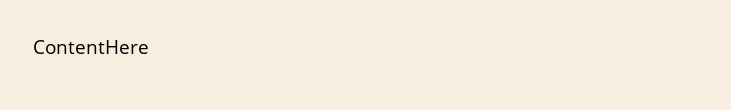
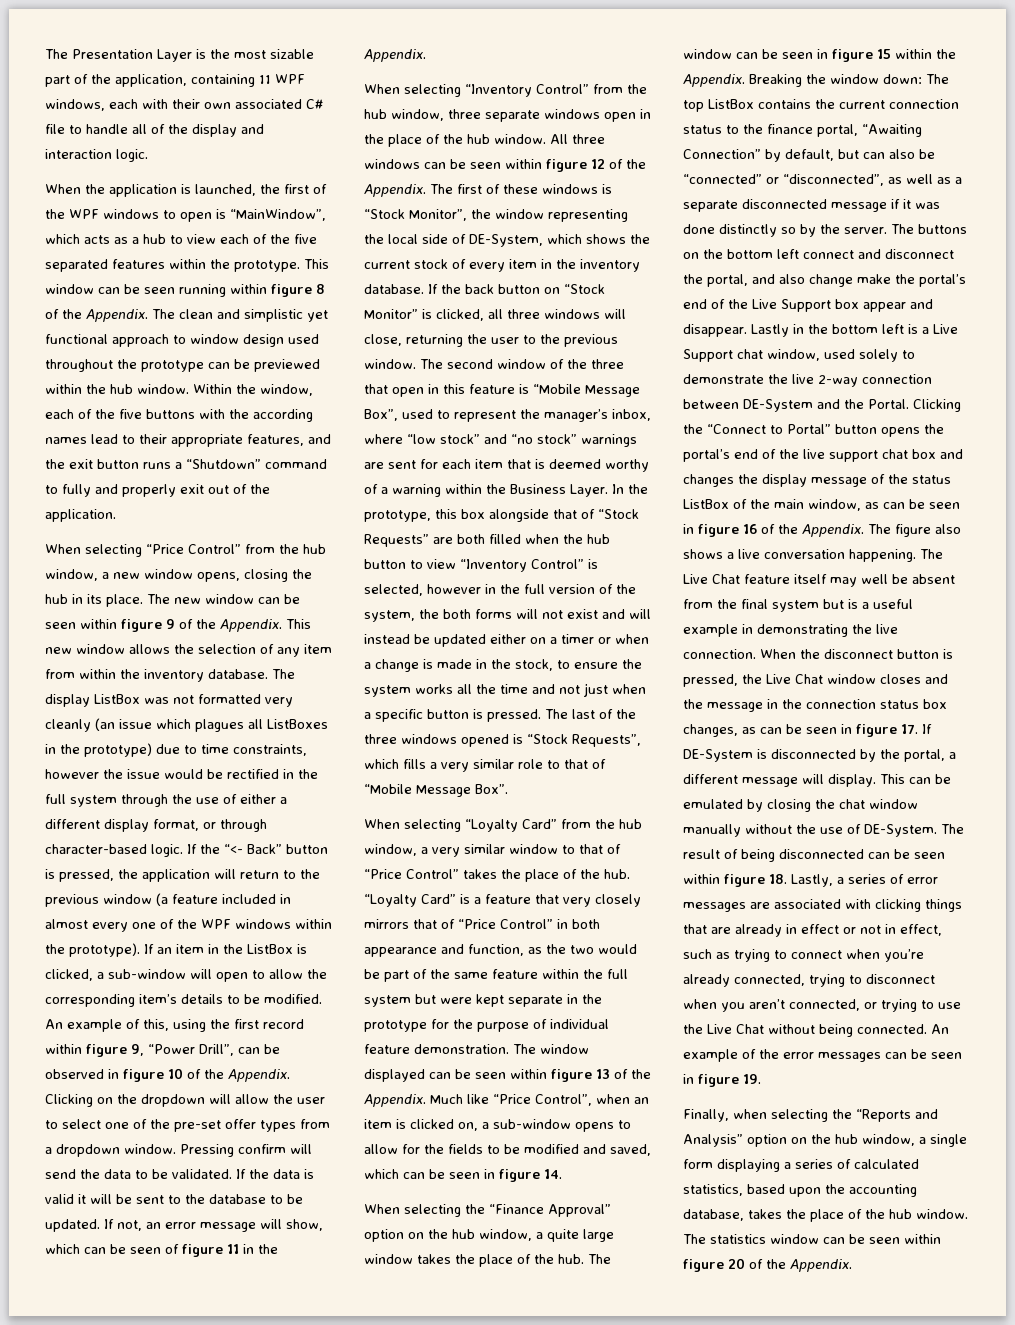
[33,40,149,54] ContentHere -> [45,49,314,62] [45,74,305,87] [45,99,324,111] [45,124,264,137] [45,149,148,162] [45,184,327,197] [45,209,326,222] [45,234,317,244] [45,259,329,272] [45,284,325,297] [45,309,328,322] [45,334,319,347] [45,359,320,372] [45,384,313,396] [45,409,313,422] [45,434,331,447] [45,459,327,469] [45,484,270,497] [45,509,116,522] [45,544,326,557] [45,569,312,582] [45,594,300,607] [45,619,311,632] [45,644,332,657] [45,669,295,682] [45,694,293,707] [45,718,328,732] [45,743,307,757] [45,769,318,779] [45,794,287,807] [45,819,267,832] [45,844,328,857] [45,869,320,882] [45,893,291,907] [45,919,332,932] [45,943,307,957] [45,969,327,982] [45,994,322,1007] [45,1019,304,1032] [45,1044,280,1057] [45,1068,290,1082] [45,1094,325,1107] [45,1119,330,1132] [45,1144,312,1157] [45,1169,314,1179] [45,1194,303,1204] [45,1219,323,1232] [45,1244,278,1257] [364,49,426,62] [364,84,647,97] [364,109,651,122] [364,134,605,147] [364,159,646,172] [364,184,612,197] [364,209,628,222] [364,234,650,247] [364,259,640,272] [364,284,605,294] [364,309,626,321] [364,334,618,347] [364,359,624,369] [364,384,640,397] [364,409,651,422] [364,434,637,447] [364,459,649,472] [364,484,648,497] [364,509,639,522] [364,534,610,547] [364,559,598,572] [364,584,636,596] [364,609,651,622] [364,634,649,647] [364,659,642,672] [364,683,646,697] [364,709,636,722] [364,734,641,747] [364,759,606,772] [364,784,508,797] [364,819,642,832] [364,844,621,857] [364,869,630,882] [364,894,641,907] [364,919,600,929] [364,944,637,957] [364,969,628,982] [364,994,602,1007] [364,1019,609,1032] [364,1044,589,1054] [364,1069,651,1082] [364,1094,649,1107] [364,1119,631,1132] [364,1144,651,1156] [364,1169,562,1182] [364,1204,611,1217] [364,1229,614,1242] [364,1254,611,1267] [683,49,956,62] [683,74,949,87] [683,99,959,112] [683,124,922,137] [683,149,935,162] [683,174,962,186] [683,199,940,212] [683,224,967,237] [683,249,954,259] [683,274,966,287] [683,299,933,312] [683,324,958,337] [683,349,915,362] [683,374,932,387] [683,399,961,412] [683,424,944,437] [683,449,963,462] [683,474,951,487] [683,499,960,511] [683,524,961,537] [683,549,943,562] [683,574,955,587] [683,599,913,612] [683,624,898,637] [683,649,953,659] [683,674,948,687] [683,699,947,712] [683,724,932,737] [683,749,956,762] [683,774,951,787] [683,799,918,812] [683,824,964,837] [683,849,945,862] [683,874,938,887] [683,899,962,912] [683,924,942,937] [683,949,924,962] [683,974,935,987] [683,999,961,1012] [683,1024,949,1037] [683,1049,962,1062] [683,1074,761,1087] [683,1109,938,1122] [683,1134,967,1147] [683,1159,919,1172] [683,1184,917,1197] [683,1209,968,1222] [683,1234,941,1244] [683,1258,852,1272] The Presentation Layer is the most sizable part of the application, containing 11 WPF windows, each with their own associated C# file to handle all of the display and interaction logic. // When the application is launched, the first of the WPF windows to open is “MainWindow”, which acts as a hub to view each of the five separated features within the prototype. This window can be seen running within figure 8 of the Appendix. The clean and simplistic yet functional approach to window design used throughout the prototype can be previewed within the hub window. Within the window, each of the five buttons with the according names lead to their appropriate features, and the exit button runs a “Shutdown” command to fully and properly exit out of the application. // When selecting “Price Control” from the hub window, a new window opens, closing the hub in its place. The new window can be seen within figure 9 of the Appendix. This new window allows the selection of any item from within the inventory database. The display ListBox was not formatted very cleanly (an issue which plagues all ListBoxes in the prototype) due to time constraints, however the issue would be rectified in the full system through the use of either a different display format, or through character-based logic. If the “<- Back” button is pressed, the application will return to the previous window (a feature included in almost every one of the WPF windows within the prototype). If an item in the ListBox is clicked, a sub-window will open to allow the corresponding item’s details to be modified. An example of this, using the first record within figure 9, “Power Drill”, can be observed in figure 10 of the Appendix. Clicking on the dropdown will allow the user to select one of the pre-set offer types from a dropdown window. Pressing confirm will send the data to be validated. If the data is valid it will be sent to the database to be updated. If not, an error message will show, which can be seen of figure 11 in the Appendix. // When selecting “Inventory Control” from the hub window, three separate windows open in the place of the hub window. All three windows can be seen within figure 12 of the Appendix. The first of these windows is “Stock Monitor”, the window representing the local side of DE-System, which shows the current stock of every item in the inventory database. If the back button on “Stock Monitor” is clicked, all three windows will close, returning the user to the previous window. The second window of the three that open in this feature is “Mobile Message Box”, used to represent the manager’s inbox, where “low stock” and “no stock” warnings are sent for each item that is deemed worthy of a warning within the Business Layer. In the prototype, this box alongside that of “Stock Requests” are both filled when the hub button to view “Inventory Control” is selected, however in the full version of the system, the both forms will not exist and will instead be updated either on a timer or when a change is made in the stock, to ensure the system works all the time and not just when a specific button is pressed. The last of the three windows opened is “Stock Requests”, which fills a very similar role to that of “Mobile Message Box”. // When selecting “Loyalty Card” from the hub window, a very similar window to that of “Price Control” takes the place of the hub. “Loyalty Card” is a feature that very closely mirrors that of “Price Control” in both appearance and function, as the two would be part of the same feature within the full system but were kept separate in the prototype for the purpose of individual feature demonstration. The window displayed can be seen within figure 13 of the Appendix. Much like “Price Control”, when an item is clicked on, a sub-window opens to allow for the fields to be modified and saved, which can be seen in figure 14. // When selecting the “Finance Approval” option on the hub window, a quite large window takes the place of the hub. The window can be seen in figure 15 within the Appendix. Breaking the window down: The top ListBox contains the current connection status to the finance portal, “Awaiting Connection” by default, but can also be “connected” or “disconnected”, as well as a separate disconnected message if it was done distinctly so by the server. The buttons on the bottom left connect and disconnect the portal, and also change make the portal’s end of the Live Support box appear and disappear. Lastly in the bottom left is a Live Support chat window, used solely to demonstrate the live 2-way connection between DE-System and the Portal. Clicking the “Connect to Portal” button opens the portal’s end of the live support chat box and changes the display message of the status ListBox of the main window, as can be seen in figure 16 of the Appendix. The figure also shows a live conversation happening. The Live Chat feature itself may well be absent from the final system but is a useful example in demonstrating the live connection. When the disconnect button is pressed, the Live Chat window closes and the message in the connection status box changes, as can be seen in figure 17. If DE-System is disconnected by the portal, a different message will display. This can be emulated by closing the chat window manually without the use of DE-System. The result of being disconnected can be seen within figure 18. Lastly, a series of error messages are associated with clicking things that are already in effect or not in effect, such as trying to connect when you’re already connected, trying to disconnect when you aren’t connected, or trying to use the Live Chat without being connected. An example of the error messages can be seen in figure 19. // Finally, when selecting the “Reports and Analysis” option on the hub window, a single form displaying a series of calculated statistics, based upon the accounting database, takes the place of the hub window. The statistics window can be seen within figure 20 of the Appendix.

